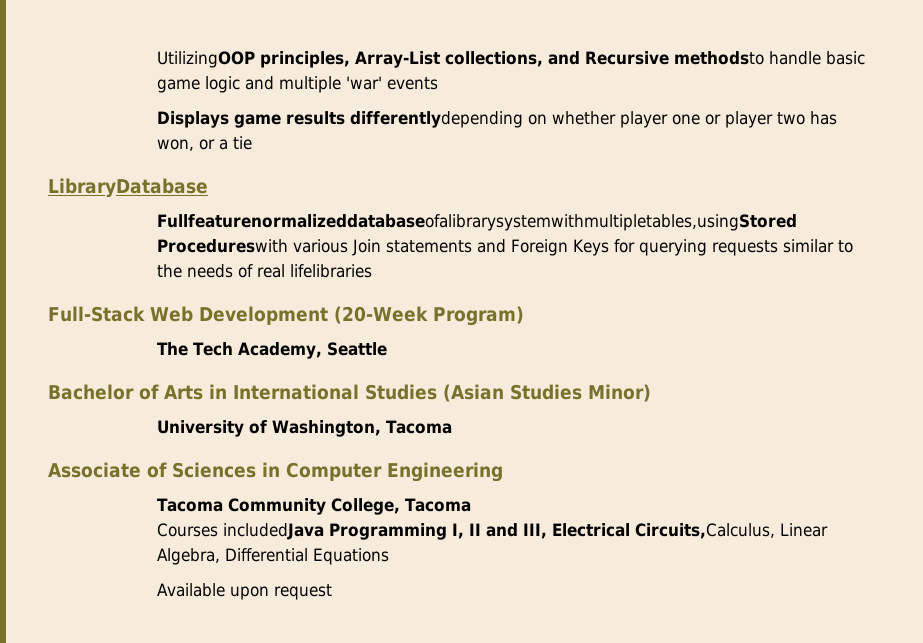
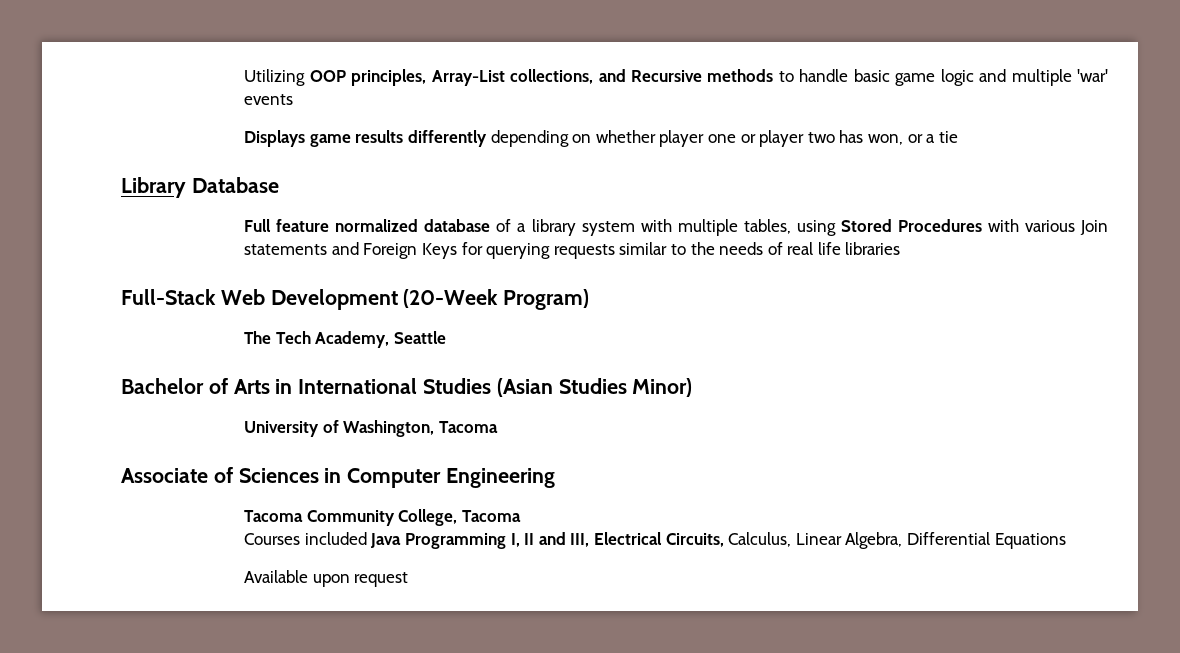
[156,51,255,68] UtilizingOOP -> [244,69,346,86] Utilizing OOP
[673,51,764,65] methodsto -> [707,69,794,82] methods to
[349,111,523,128] differentlydepending -> [408,130,569,147] differently depending
[48,178,208,198] [156,214,797,231] [156,239,288,253] LibraryDatabase // Fullfeaturenormalizeddatabaseofalibrarysystemwithmultipletables,usingStored Procedureswith -> [121,177,279,198] [244,219,1019,236] Library Database // Full feature normalized database of a library system with multiple tables, using Stored Procedures with
[289,264,372,278] lifelibraries -> [817,242,901,255] life libraries
[222,523,324,540] includedJava -> [304,532,402,548] included Java
[634,523,775,539] Circuits,Calculus, -> [665,532,792,547] Circuits, Calculus,

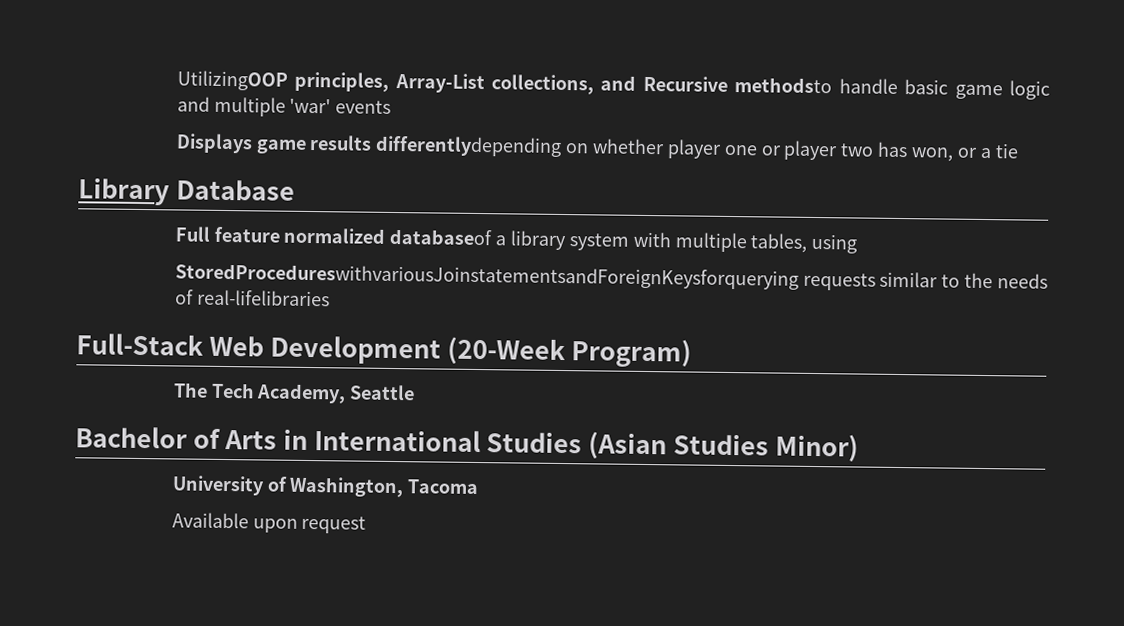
[244,69,346,86] Utilizing OOP -> [176,70,288,91] UtilizingOOP
[707,69,794,82] methods to -> [734,77,833,94] methodsto
[408,130,569,147] differently depending -> [375,135,563,157] differentlydepending
[424,219,512,232] database of -> [389,228,493,246] databaseof
[840,219,1108,235] [244,242,551,259] Stored Procedures with various Join statements and Foreign Keys for querying -> [174,263,799,290] // StoredProcedureswithvariousJoinstatementsandForeignKeysforquerying
[787,242,901,255] real life libraries -> [196,289,330,307] real-lifelibraries
[121,467,556,488] [244,509,521,526] [244,532,1066,549] // Associate of Sciences in Computer Engineering // Tacoma Community College, Tacoma // Courses included Java Programming I, II and III, Electrical Circuits, Calculus, Linear Algebra, Differential Equations -> (480, 487) none

